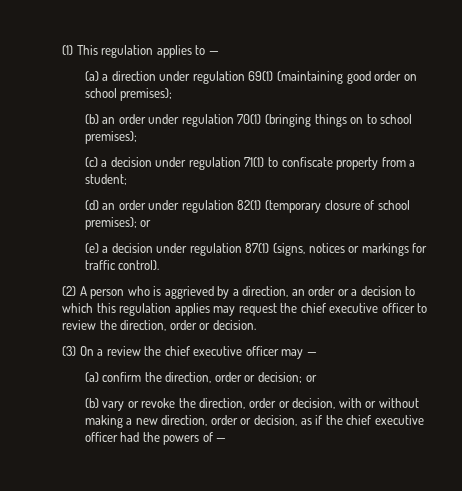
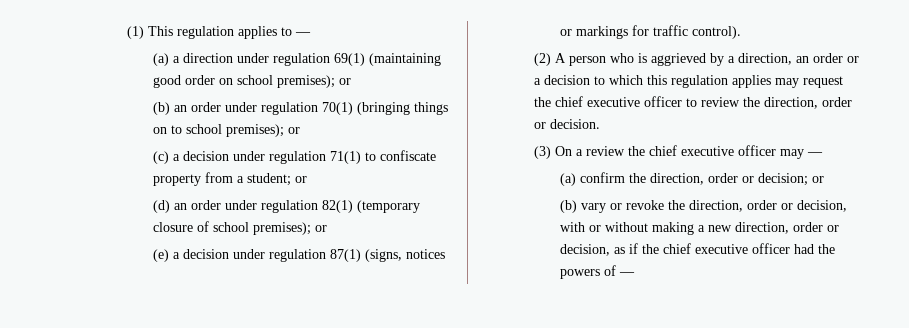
(173, 94) none -> [339,78,352,85] or
(137, 137) none -> [288,127,301,134] or
(127, 179) none -> [295,176,308,183] or

